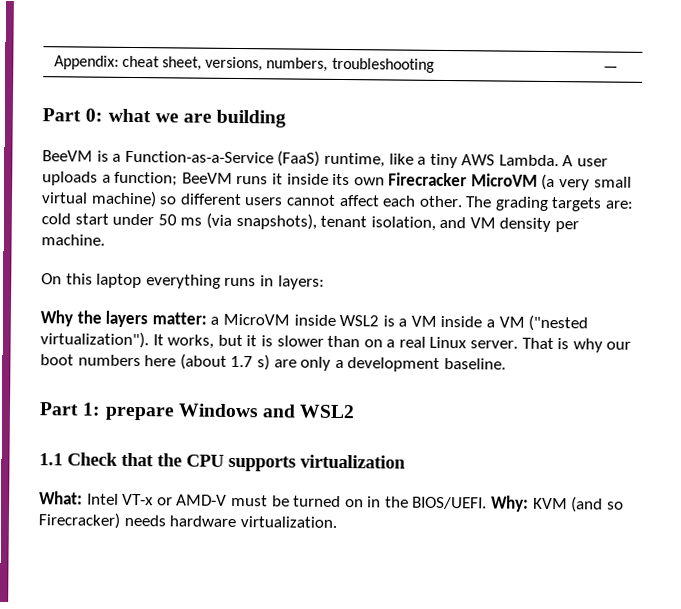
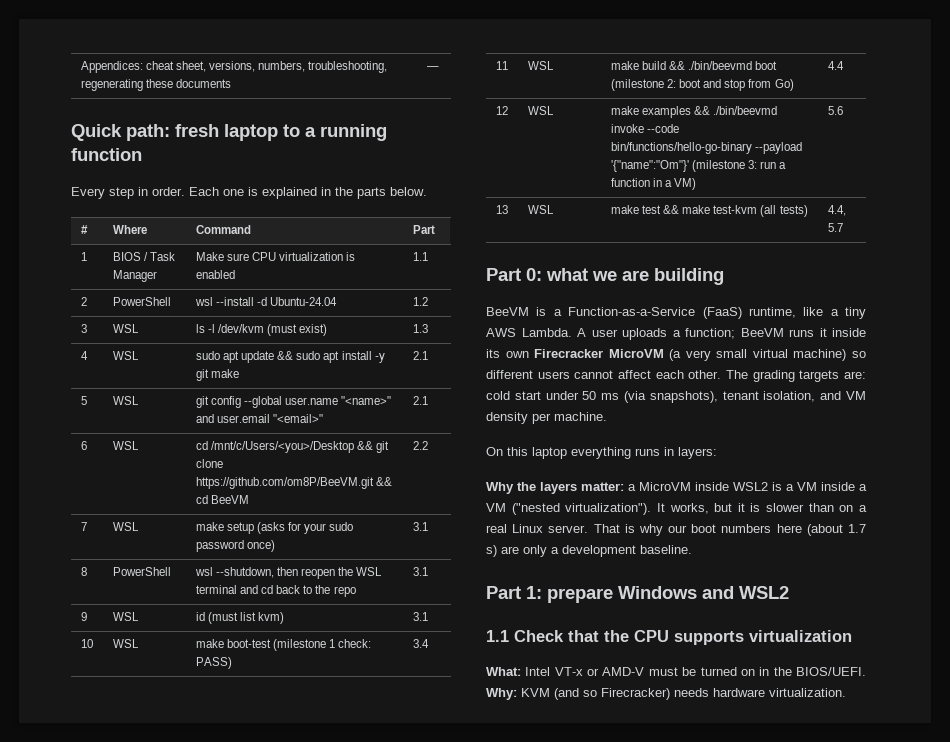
[53,55,119,70] Appendix: -> [80,61,143,73] Appendices:
[331,57,435,73] [602,66,618,72] troubleshooting | — -> [308,61,388,73] [80,79,232,91] [426,66,439,70] [71,124,387,141] [71,148,142,161] [71,187,427,199] [80,225,88,234] [112,225,147,234] [195,225,251,234] [412,225,435,234] [80,252,87,261] [112,252,176,261] [112,270,157,282] [195,252,356,261] [195,270,235,279] [412,252,428,261] [80,297,87,306] [112,297,171,306] [194,297,338,306] [412,297,428,306] [80,324,87,333] [112,324,139,333] [195,324,328,336] [412,324,428,333] [80,351,88,360] [112,351,139,360] [195,351,385,363] [195,369,240,381] [412,351,428,360] [80,396,87,405] [112,396,139,405] [195,396,392,408] [195,414,324,423] [412,396,428,405] [80,441,87,450] [112,441,139,450] [195,441,390,453] [195,459,223,468] [195,477,393,489] [195,495,250,504] [412,441,428,450] [80,522,87,531] [112,522,139,531] [195,522,354,534] [195,540,276,552] [412,522,428,531] [80,567,87,576] [112,567,171,576] [194,567,383,579] [195,585,356,597] [412,567,428,576] [80,612,87,621] [112,612,139,621] [195,612,285,624] [412,612,428,621] [80,639,93,648] [112,639,139,648] [195,639,372,651] [195,657,232,669] [412,639,429,648] [495,61,508,70] [527,61,554,70] [610,61,778,70] [610,79,794,91] [827,61,844,70] [495,106,508,115] [527,106,554,115] [610,106,778,118] [610,124,680,133] [610,142,803,154] [610,160,787,172] [610,178,697,190] [827,106,843,115] [495,205,508,214] [527,205,554,214] [610,205,808,217] [827,205,846,216] [827,223,843,232] troubleshooting, regenerating these documents | — // Quick path: fresh laptop to a running function // Every step in order. Each one is explained in the parts below. // # | Where | Command | Part // 1 | BIOS / Task Manager | Make sure CPU virtualization is enabled | 1.1 // 2 | PowerShell | wsl --install -d Ubuntu-24.04 | 1.2 // 3 | WSL | ls -l /dev/kvm (must exist) | 1.3 // 4 | WSL | sudo apt update && sudo apt install -y git make | 2.1 // 5 | WSL | git config --global user.name "<name>" and user.email "<email>" | 2.1 // 6 | WSL | cd /mnt/c/Users/<you>/Desktop && git clone https://github.com/om8P/BeeVM.git && cd BeeVM | 2.2 // 7 | WSL | make setup (asks for your sudo password once) | 3.1 // 8 | PowerShell | wsl --shutdown, then reopen the WSL terminal and cd back to the repo | 3.1 // 9 | WSL | id (must list kvm) | 3.1 // 10 | WSL | make boot-test (milestone 1 check: PASS) | 3.4 // 11 | WSL | make build && ./bin/beevmd boot (milestone 2: boot and stop from Go) | 4.4 // 12 | WSL | make examples && ./bin/beevmd invoke --code bin/functions/hello-go-binary --payload '{"name":"Om"}' (milestone 3: run a function in a VM) | 5.6 // 13 | WSL | make test && make test-kvm (all tests) | 4.4, 5.7

